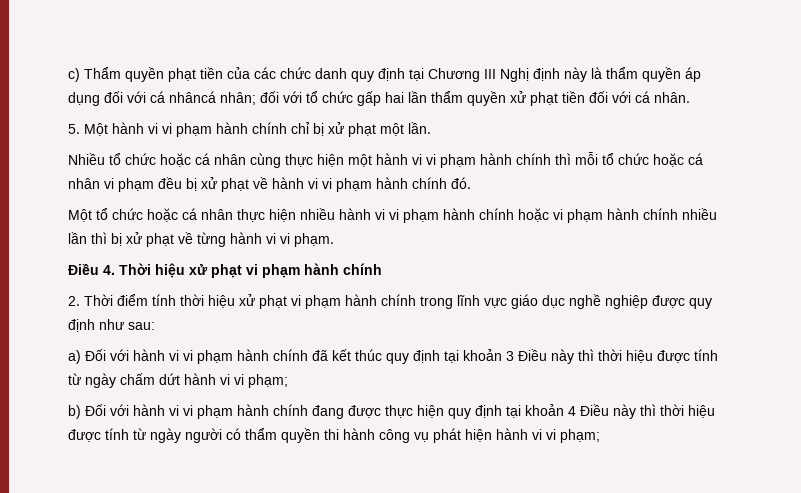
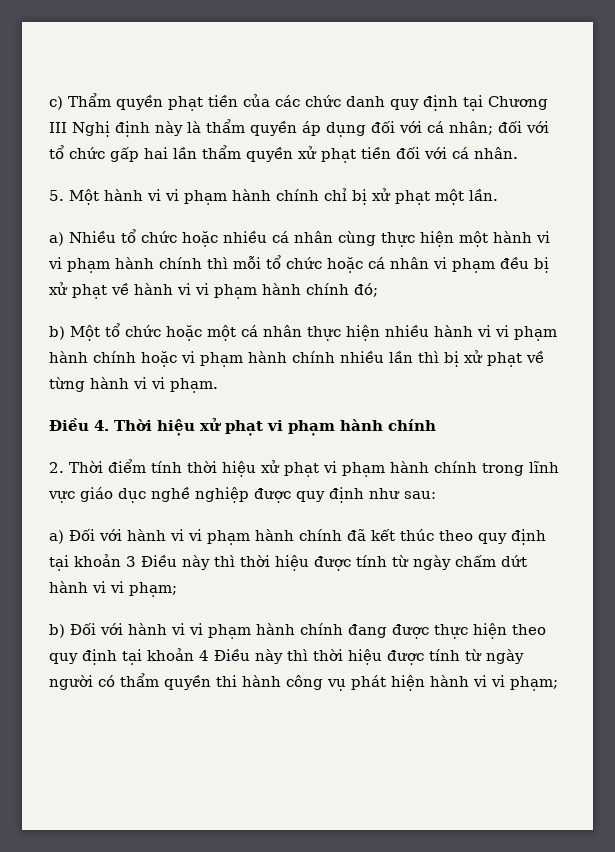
[169,91,216,103] nhâncá -> (444, 127) none
(431, 128) none -> [49,232,64,246] a)
(191, 160) none -> [223,231,267,243] nhiều
[451,177,471,189] đó. // -> [354,283,378,297] [49,326,65,340] đó; // b)
(178, 215) none -> [207,325,236,341] một
(382, 355) none -> [439,530,473,541] theo
(444, 411) none -> [512,624,546,635] theo

